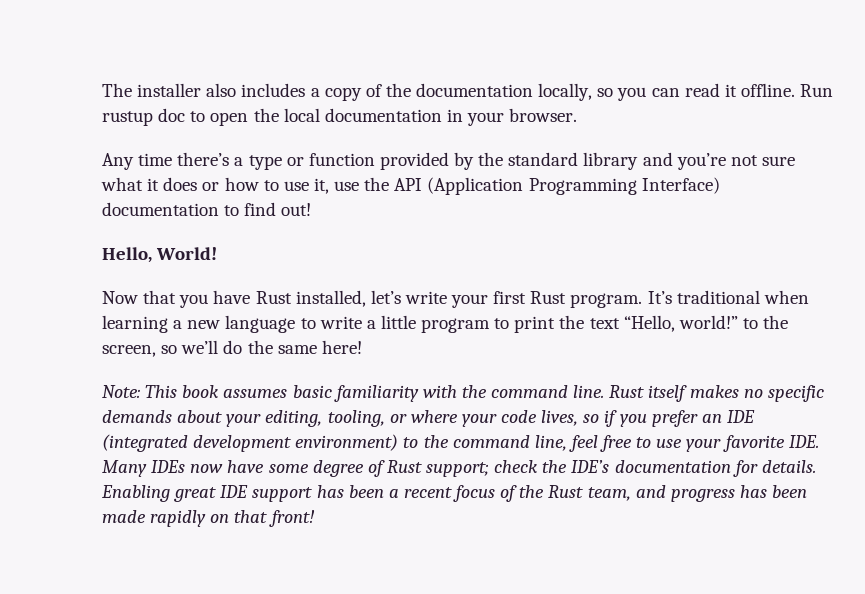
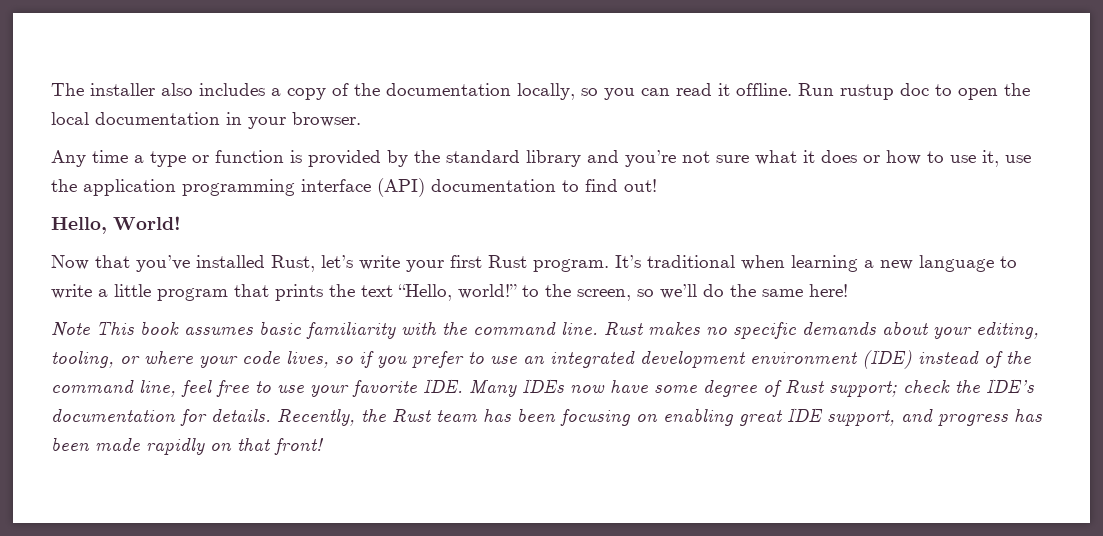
[177,152,230,166] there’s -> (128, 156) none
(375, 159) none -> [290,150,302,163] is
[394,177,720,195] API (Application Programming Interface) -> [83,178,425,197] application programming interface (API)
[179,290,366,308] you have Rust installed, -> [136,255,315,272] you’ve installed Rust,
[494,316,556,333] to print -> [234,284,323,301] that prints
[102,385,140,398] Note: -> [51,322,90,337] Note
[648,385,688,402] itself -> (644, 328) none
[701,410,755,423] [102,434,419,452] an IDE (integrated development environment) to -> [468,350,1003,369] to use an integrated development environment (IDE) instead of
[101,485,631,502] Enabling great IDE support has been a recent focus of the Rust team, -> [277,408,895,426] Recently, the Rust team has been focusing on enabling great IDE support,

